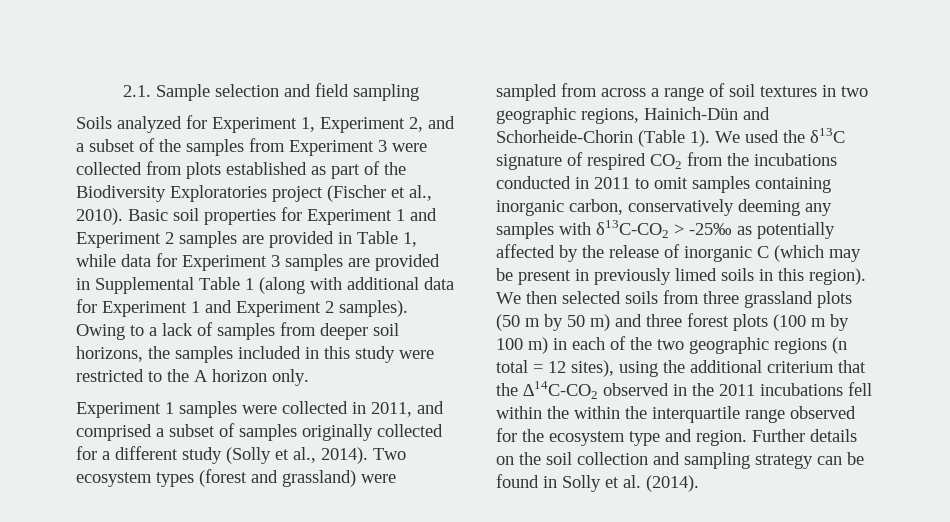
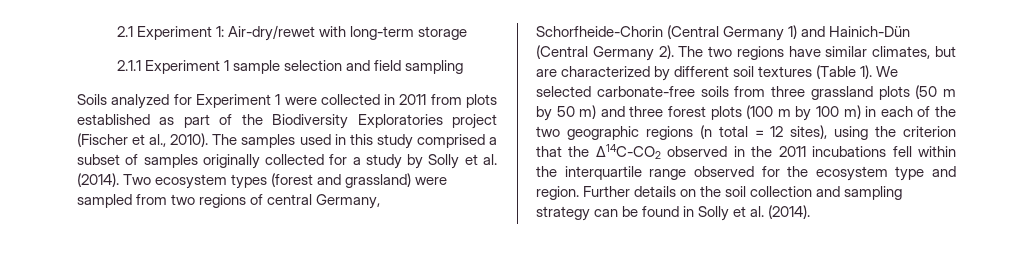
[122,84,210,101] 2.1. Sample -> [116,25,468,41] [116,60,281,74] 2.1 Experiment 1: Air-dry/rewet with long-term storage // 2.1.1 Experiment 1 sample
[301,116,455,133] [76,138,427,156] [76,162,142,175] 1, Experiment 2, and a subset of the samples from Experiment 3 were collected -> [275,94,427,105] 1 were collected in 2011
[128,207,437,225] [76,231,417,248] [76,253,440,271] [76,277,454,294] [76,299,408,317] [76,322,399,340] [76,346,434,363] [76,369,309,386] [76,401,444,418] Basic soil properties for Experiment 1 and Experiment 2 samples are provided in Table 1, while data for Experiment 3 samples are provided in Supplemental Table 1 (along with additional data for Experiment 1 and Experiment 2 samples). Owing to a lack of samples from deeper soil horizons, the samples included in this study were restricted to the A horizon only. // Experiment 1 samples were collected in 2011, and -> [212,134,413,149] The samples used in this study
[115,446,368,464] different study (Solly et al., 2014). -> [365,154,497,169] [77,173,119,187] study by Solly et al. (2014).
[601,83,868,101] [496,107,770,124] [496,128,845,147] [496,152,837,170] [496,176,831,193] [496,199,832,216] [496,220,835,239] [496,244,861,262] [496,268,866,285] [496,291,621,304] across a range of soil textures in two geographic regions, Hainich-Dün and Schorheide-Chorin (Table 1). We used the δ13C signature of respired CO2 from the incubations conducted in 2011 to omit samples containing inorganic carbon, conservatively deeming any samples with δ13C-CO2 > -25‰ as potentially affected by the release of inorganic C (which may be present in previously limed soils in this region). We then selected -> [171,194,381,209] [536,25,911,41] [536,45,956,61] [536,65,899,81] [536,86,695,97] two regions of central Germany, Schorfheide-Chorin (Central Germany 1) and Hainich-Dün (Central Germany 2). The two regions have similar climates, but are characterized by different soil textures (Table 1). We selected carbonate-free
[690,360,834,373] additional criterium -> [903,126,956,137] criterion
[574,406,647,419] within the -> (557, 171) none

